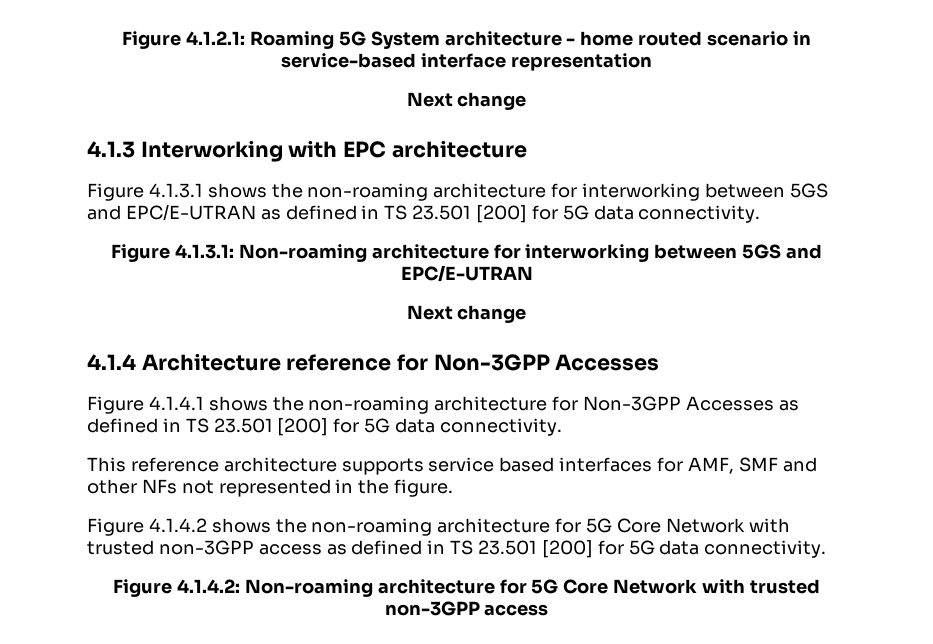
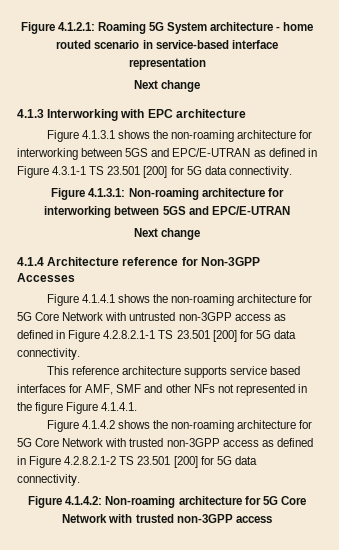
(380, 212) none -> [17,166,87,178] Figure 4.3.1-1
[583,396,799,411] [87,418,181,433] Non-3GPP Accesses as defined in -> [17,312,286,321] [17,330,156,342] 5G Core Network with untrusted non-3GPP access as defined in Figure 4.2.8.2.1-1
[394,479,454,497] figure. -> [35,402,138,414] figure Figure 4.1.4.1.
(446, 547) none -> [29,456,117,468] Figure 4.2.8.2.1-2

